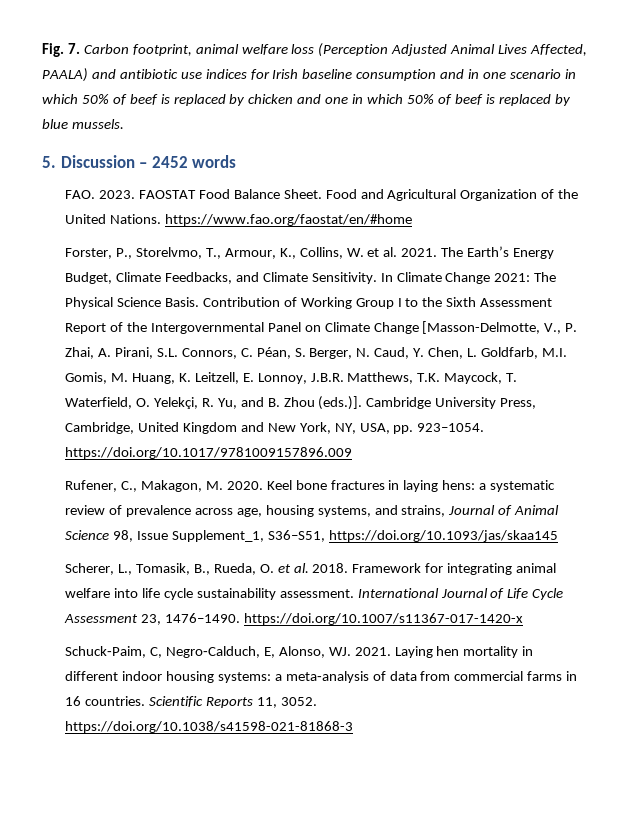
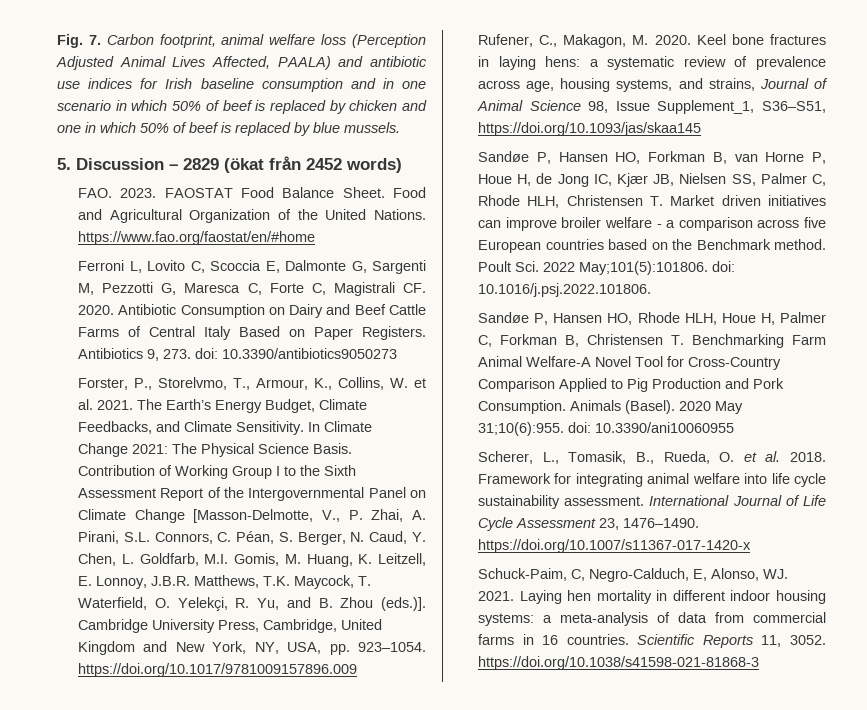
[151,155,237,168] 2452 words -> [183,156,402,173] 2829 (ökat från 2452 words)
(412, 220) none -> [78,260,426,274] [78,282,426,296] [78,304,426,318] [78,326,427,340] [78,348,398,361] // Ferroni L, Lovito C, Scoccia E, Dalmonte G, Sargenti M, Pezzotti G, Maresca C, Forte C, Magistrali CF. 2020. Antibiotic Consumption on Dairy and Beef Cattle Farms of Central Italy Based on Paper Registers. Antibiotics 9, 273. doi: 10.3390/antibiotics9050273
(558, 536) none -> [478,151,826,164] [478,173,826,187] [478,195,826,208] [478,217,826,231] [478,239,826,253] [478,261,736,275] [478,283,652,297] [478,312,826,325] [478,334,826,348] [478,356,782,370] [478,378,785,392] [478,400,744,414] [478,422,735,436] // Sandøe P, Hansen HO, Forkman B, van Horne P, Houe H, de Jong IC, Kjær JB, Nielsen SS, Palmer C, Rhode HLH, Christensen T. Market driven initiatives can improve broiler welfare - a comparison across five European countries based on the Benchmark method. Poult Sci. 2022 May;101(5):101806. doi: 10.1016/j.psj.2022.101806. // Sandøe P, Hansen HO, Rhode HLH, Houe H, Palmer C, Forkman B, Christensen T. Benchmarking Farm Animal Welfare-A Novel Tool for Cross-Country Comparison Applied to Pig Production and Pork Consumption. Animals (Basel). 2020 May 31;10(6):955. doi: 10.3390/ani10060955

